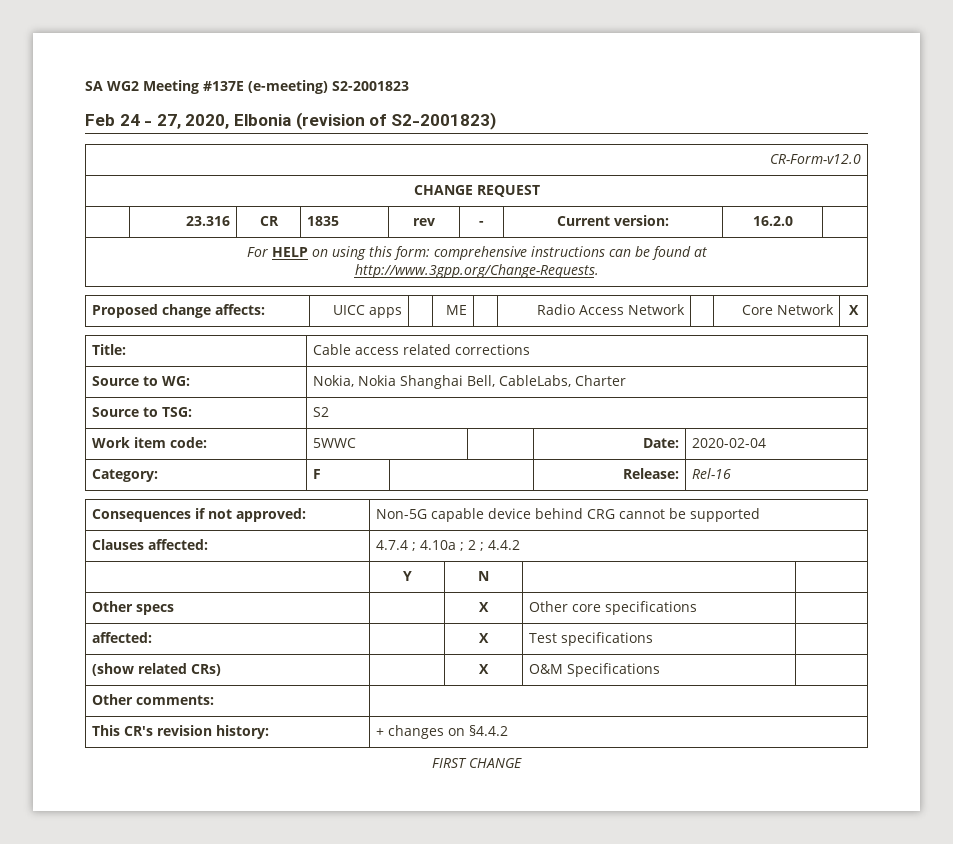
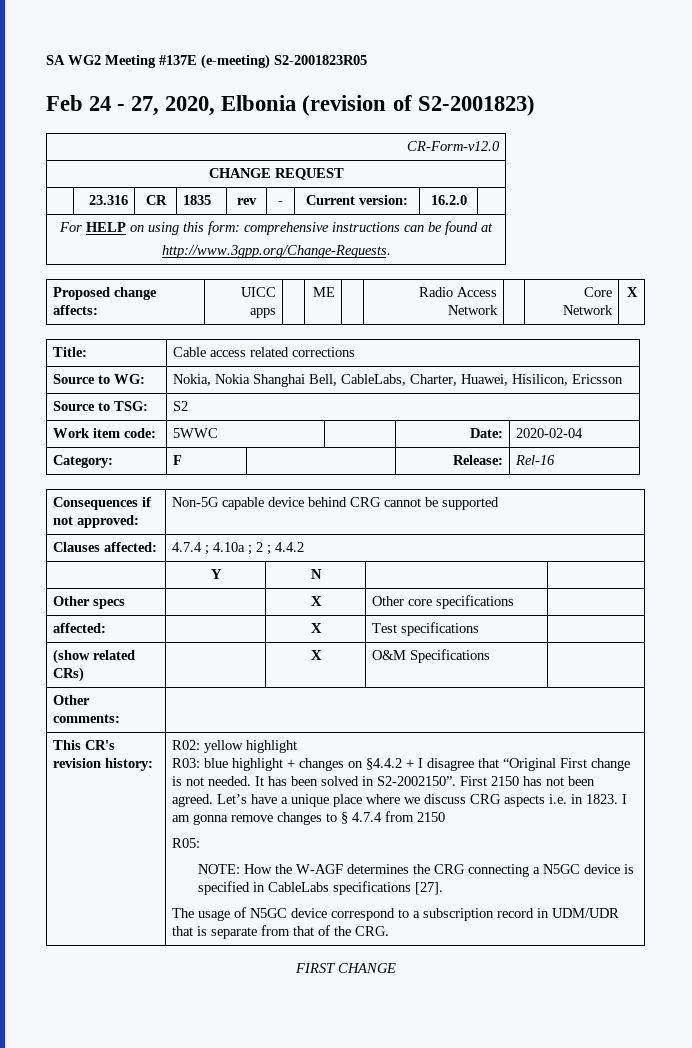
[332,81,409,91] S2-2001823 -> [274,55,367,65] S2-2001823R05
[574,375,626,386] Charter -> [410,374,624,386] Charter, Huawei, Hisilicon, Ericsson
[375,725,508,739] + changes on §4.4.2 -> [172,740,298,753] [172,758,631,771] [172,776,596,786] [172,794,628,807] [172,811,446,825] [172,838,201,848] [197,864,634,877] [197,881,443,895] [172,907,620,921] [172,925,390,939] R02: yellow highlight // R03: blue highlight + changes on §4.4.2 + I disagree that “Original First change is not needed. It has been solved in S2-2002150”. First 2150 has not been agreed. Let’s have a unique place where we discuss CRG aspects i.e. in 1823. I am gonna remove changes to § 4.7.4 from 2150 // R05: // NOTE: How the W-AGF determines the CRG connecting a N5GC device is specified in CableLabs specifications [27]. // The usage of N5GC device correspond to a subscription record in UDM/UDR that is separate from that of the CRG.

